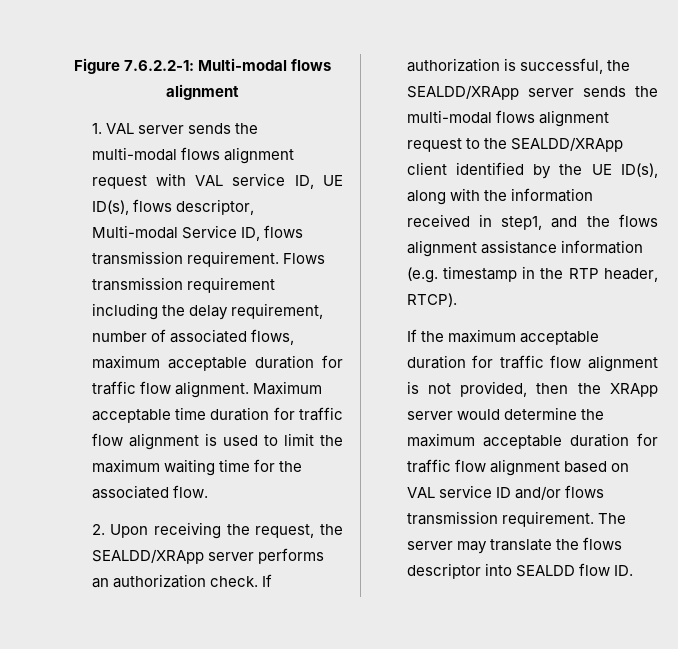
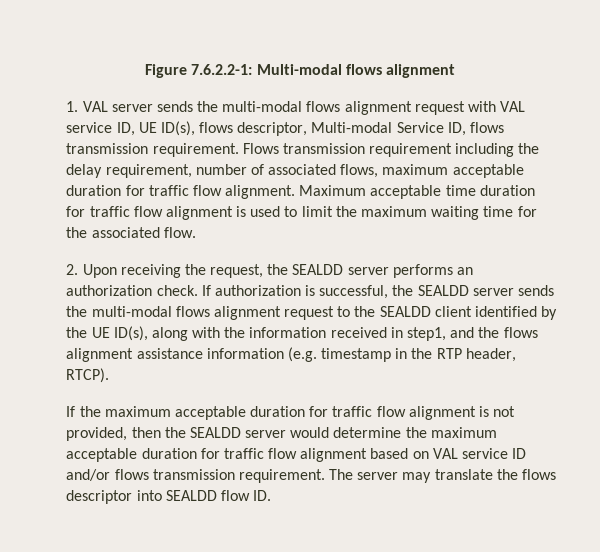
[91,549,204,564] SEALDD/XRApp -> [292,264,344,275] SEALDD
[406,85,519,100] SEALDD/XRApp -> [417,285,469,296] SEALDD
[510,137,623,152] SEALDD/XRApp -> [379,306,431,317] SEALDD
[610,383,658,397] XRApp -> [189,427,241,438] SEALDD

